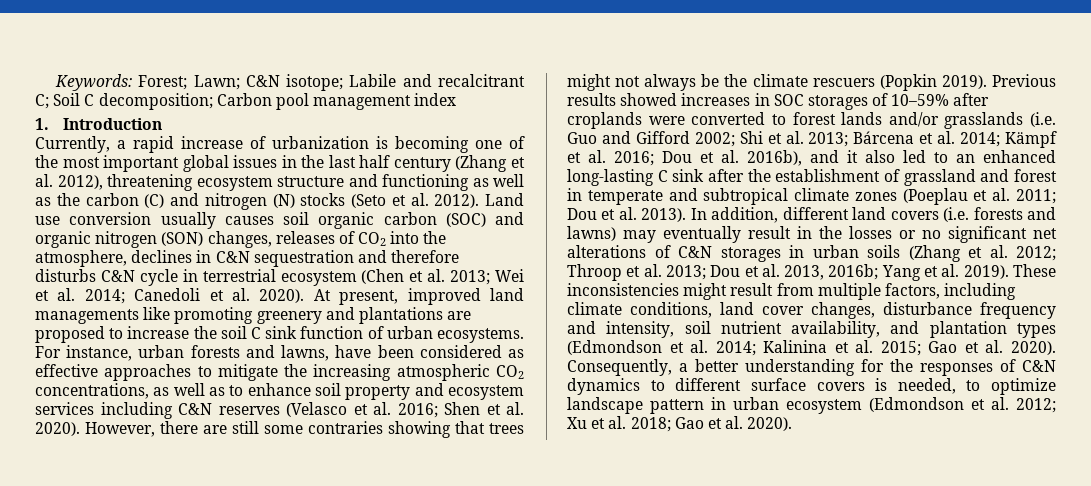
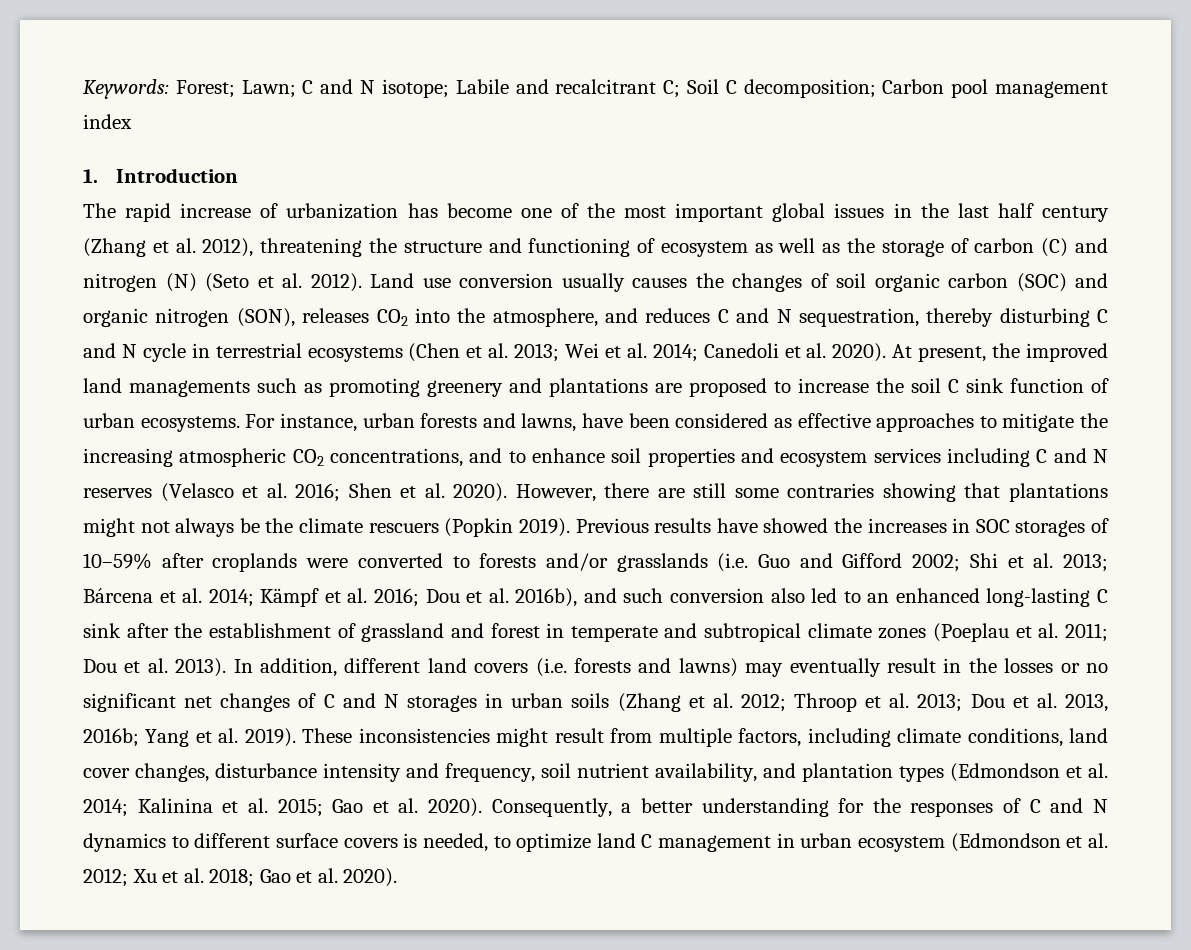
[245,75,280,87] C&N -> [302,79,376,94] C and N
[35,136,126,153] Currently, a -> [83,203,116,218] The
[376,136,469,153] is becoming -> [407,203,512,218] has become
[196,176,273,191] ecosystem -> [368,238,397,253] the
(469, 182) none -> [637,238,748,257] of ecosystem
(80, 199) none -> [881,238,969,257] storage of
[300,193,346,206] stocks -> (197, 282) none
(274, 220) none -> [695,273,829,292] the changes of
[161,231,447,248] [35,250,460,267] [35,269,135,282] (SON) changes, releases of CO2 into the atmosphere, declines in C&N sequestration and therefore disturbs C&N -> [236,308,1108,327] [83,343,137,358] (SON), releases CO2 into the atmosphere, and reduces C and N sequestration, thereby disturbing C and N
[280,271,357,286] ecosystem -> [307,346,403,362] ecosystems
(399, 297) none -> [992,343,1021,358] the
[143,307,171,320] like -> [257,378,322,393] such as
[153,383,225,396] as well as -> [469,448,503,463] and
[345,385,411,400] property -> [647,448,735,467] properties
[178,403,212,415] C&N -> [1036,448,1109,463] C and N
[489,423,524,434] trees -> [1009,483,1108,502] plantations
[620,93,678,106] showed -> [716,518,862,533] have showed the
[792,112,883,125] forest lands -> [479,553,537,568] forests
[847,150,858,163] it -> [623,588,764,603] such conversion
[567,245,712,258] alterations of C&N -> [220,693,399,712] changes of C and N
[980,302,1056,319] [567,321,675,338] frequency and intensity, -> [323,763,535,782] intensity and frequency,
[1022,360,1056,372] C&N -> [1029,798,1109,813] C and N
[567,397,704,414] landscape pattern -> [596,833,772,852] land C management

